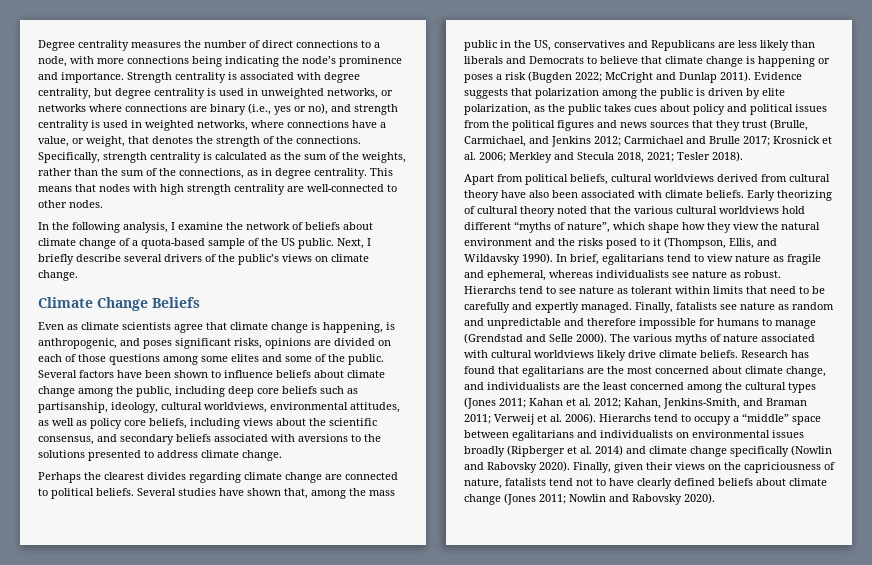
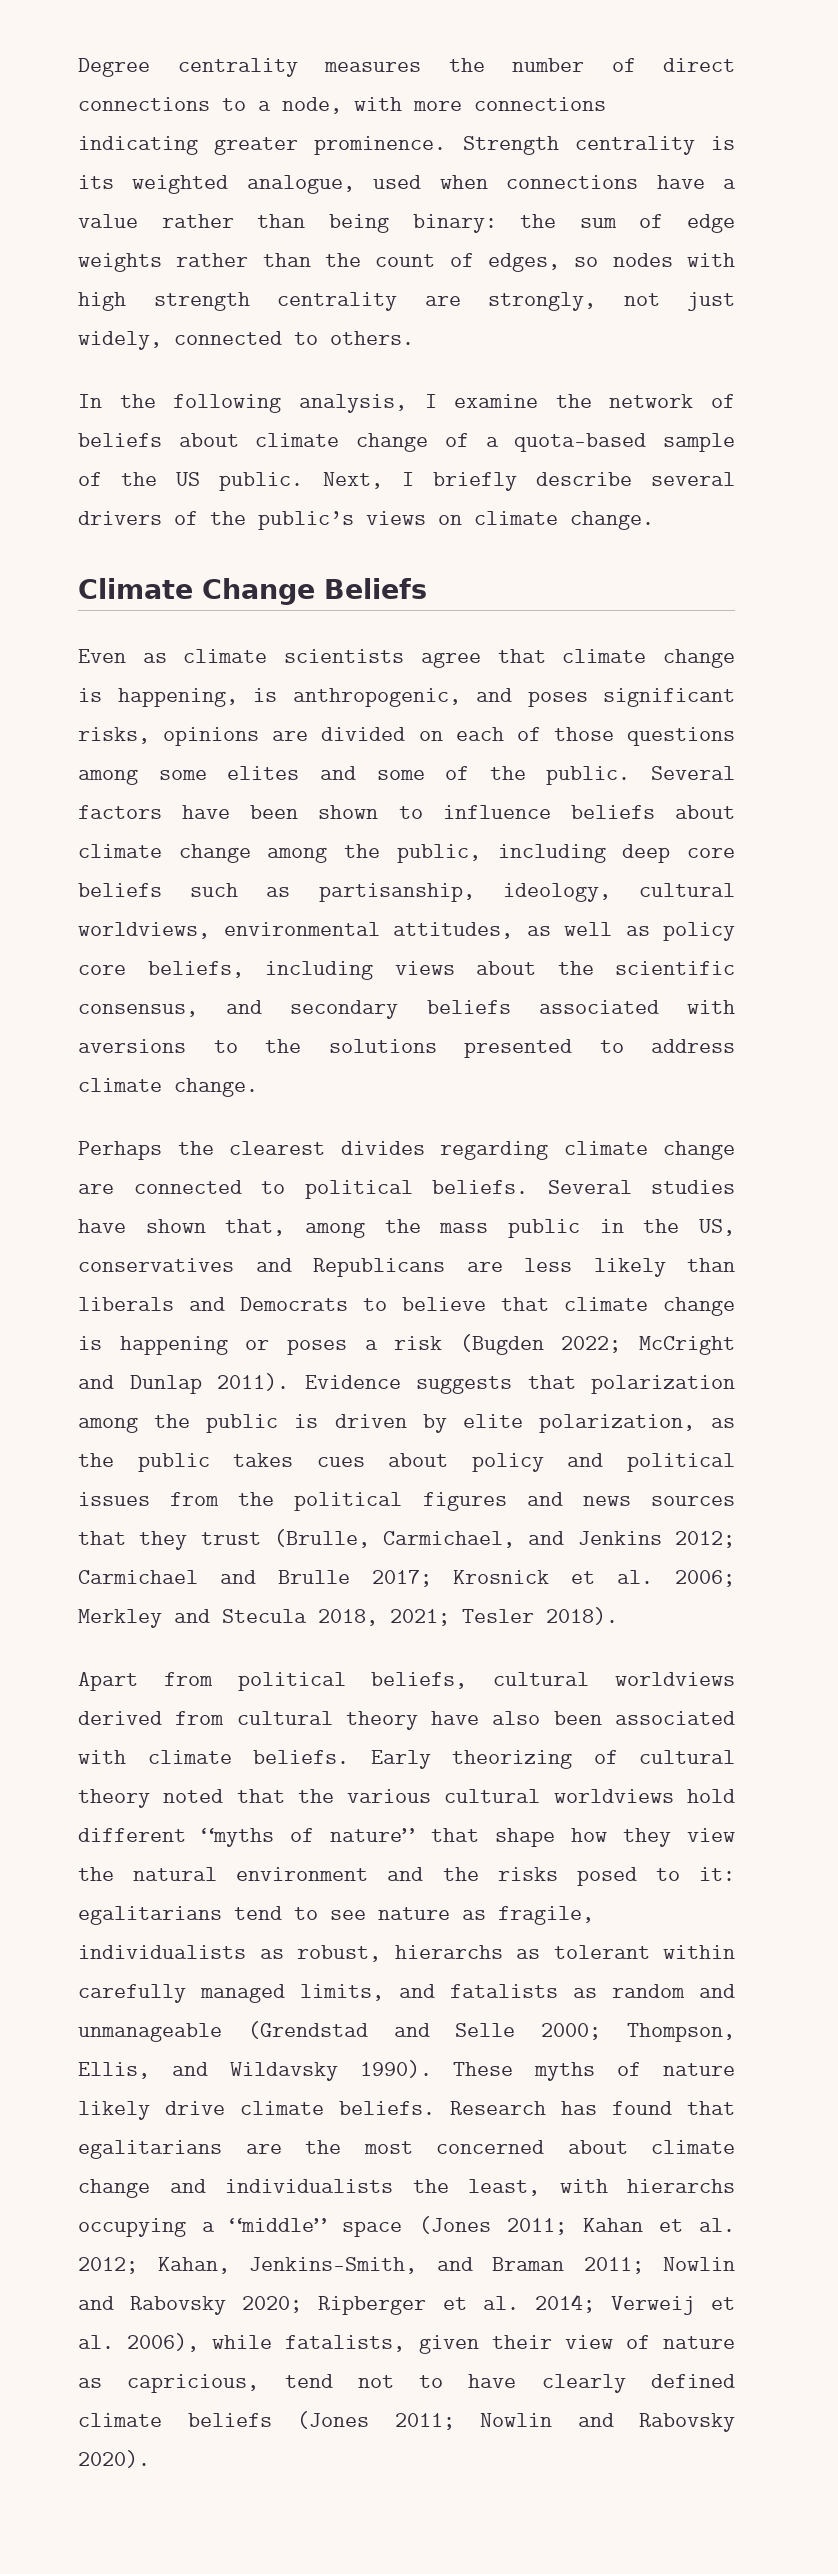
[192,56,402,67] [38,72,360,83] [38,88,393,99] [38,103,398,115] [38,120,386,131] [38,136,361,147] [38,152,406,163] being indicating the node’s prominence and importance. Strength centrality is associated with degree centrality, but degree centrality is used in unweighted networks, or networks where connections are binary (i.e., yes or no), and strength centrality is used in weighted networks, where connections have a value, or weight, that denotes the strength of the connections. Specifically, strength centrality is calculated as the sum of the weights, -> [78,136,735,155] [78,175,737,194] [78,214,735,233] [78,253,162,272] indicating greater prominence. Strength centrality is its weighted analogue, used when connections have a value rather than being binary: the sum of edge weights
[121,168,393,179] [38,184,96,192] sum of the connections, as in degree centrality. This means that -> [375,253,599,272] count of edges, so
[307,184,397,192] [38,200,103,208] well-connected to other nodes. -> [488,292,735,311] [78,331,414,350] strongly, not just widely, connected to others.
[567,222,645,233] nature”, which -> [330,1828,479,1842] nature” that
[653,237,777,249] [464,253,821,265] [464,270,781,281] [464,286,825,294] [464,302,834,313] [464,318,816,329] [464,333,815,345] [464,350,594,358] it (Thompson, Ellis, and Wildavsky 1990). In brief, egalitarians tend to view nature as fragile and ephemeral, whereas individualists see nature as robust. Hierarchs tend to see nature as tolerant within limits that need to be carefully and expertly managed. Finally, fatalists see nature as random and unpredictable and therefore impossible for humans to manage (Grendstad and Selle 2000). The various myths of nature associated with cultural worldviews -> [699,1867,735,1881] [78,1906,594,1925] [78,1945,735,1962] [78,1984,735,2003] [78,2021,735,2042] [78,2060,735,2081] it: egalitarians tend to see nature as fragile, individualists as robust, hierarchs as tolerant within carefully managed limits, and fatalists as random and unmanageable (Grendstad and Selle 2000; Thompson, Ellis, and Wildavsky 1990). These myths of nature
[786,366,826,377] [464,382,816,393] change, and individualists are the least concerned among the cultural types -> [78,2179,735,2198] [78,2218,403,2237] change and individualists the least, with hierarchs occupying a “middle” space
[494,413,821,425] [464,430,804,441] [464,445,832,457] [464,461,835,473] [464,478,546,489] Verweij et al. 2006). Hierarchs tend to occupy a “middle” space between egalitarians and individualists on environmental issues broadly (Ripberger et al. 2014) and climate change specifically (Nowlin and Rabovsky 2020). Finally, given their views on the capriciousness of nature, fatalists -> [663,2257,735,2271] [78,2294,735,2315] [78,2333,735,2354] [78,2374,260,2393] Nowlin and Rabovsky 2020; Ripberger et al. 2014; Verweij et al. 2006), while fatalists, given their view of nature as capricious,
[718,478,827,486] [464,494,501,505] beliefs about climate change -> [78,2413,272,2427] climate beliefs

